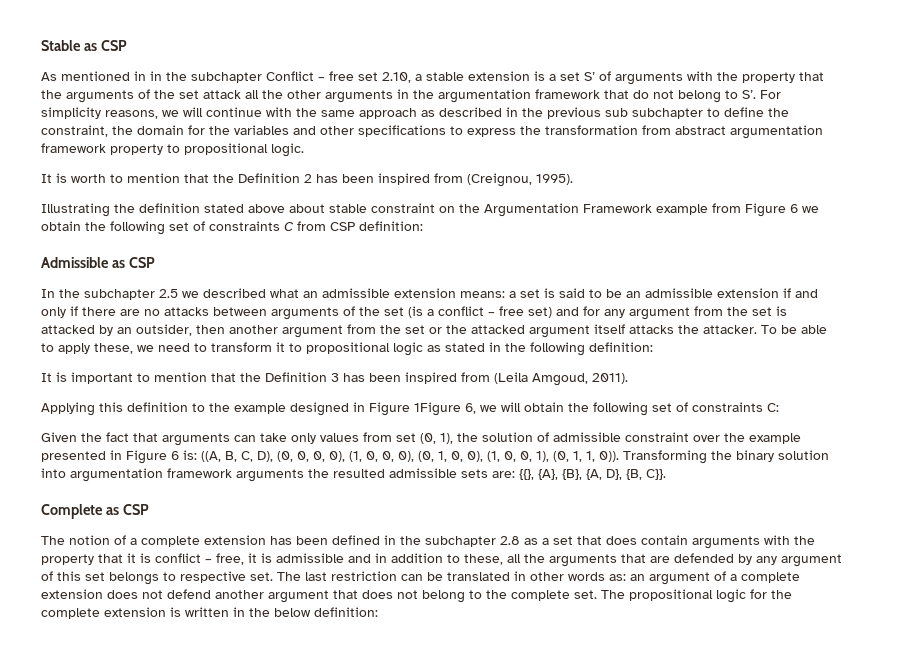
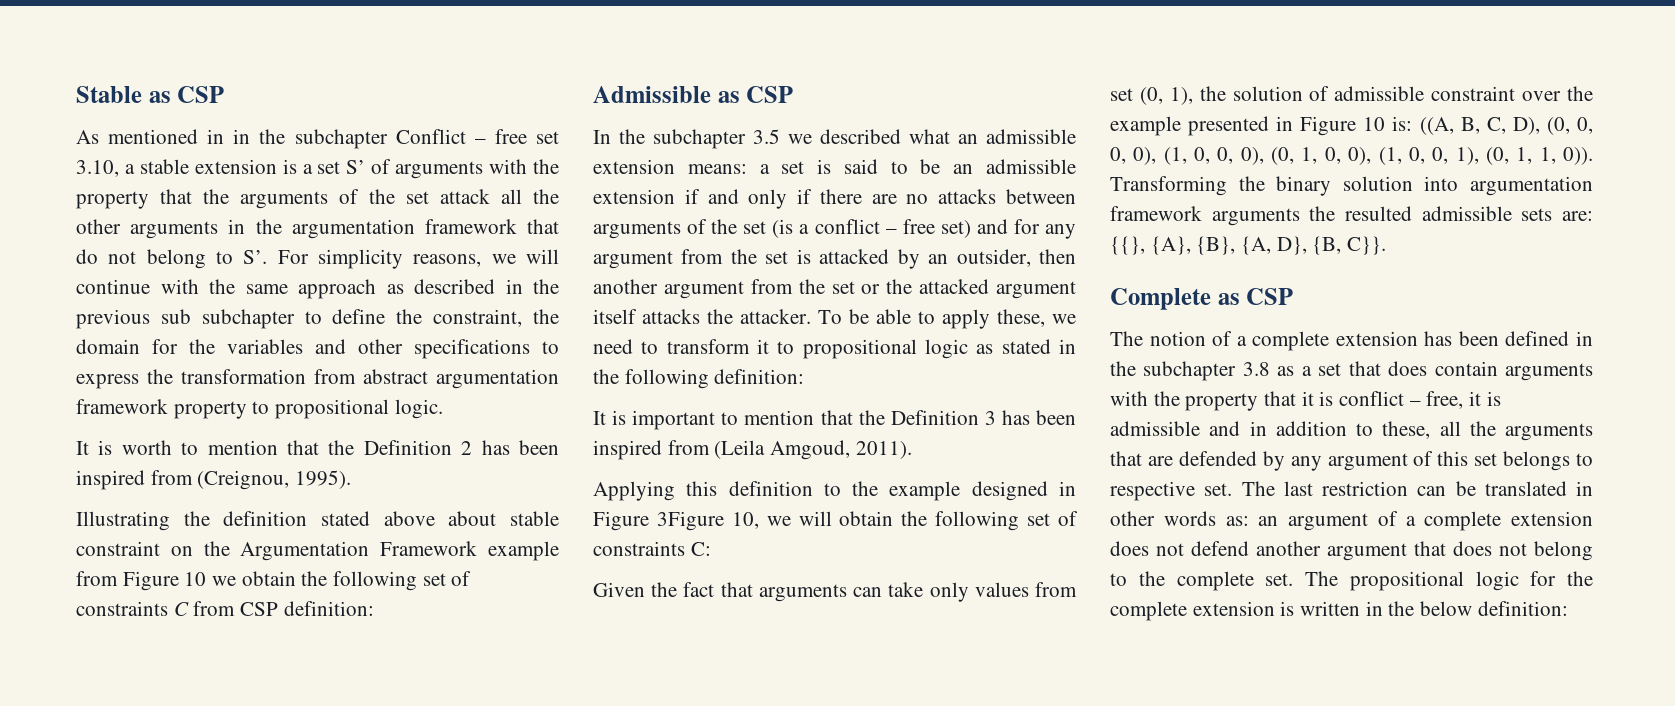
[382,72,411,83] 2.10, -> [76,160,119,177] 3.10,
[790,204,798,213] 6 -> [184,572,207,586] 10
[159,289,178,298] 2.5 -> [753,129,780,144] 3.5
[414,402,476,416] 1Figure 6, -> [656,511,759,531] 3Figure 10,
[171,451,179,460] 6 -> [1363,117,1386,131] 10
[500,536,520,545] 2.8 -> [1242,362,1270,376] 3.8

